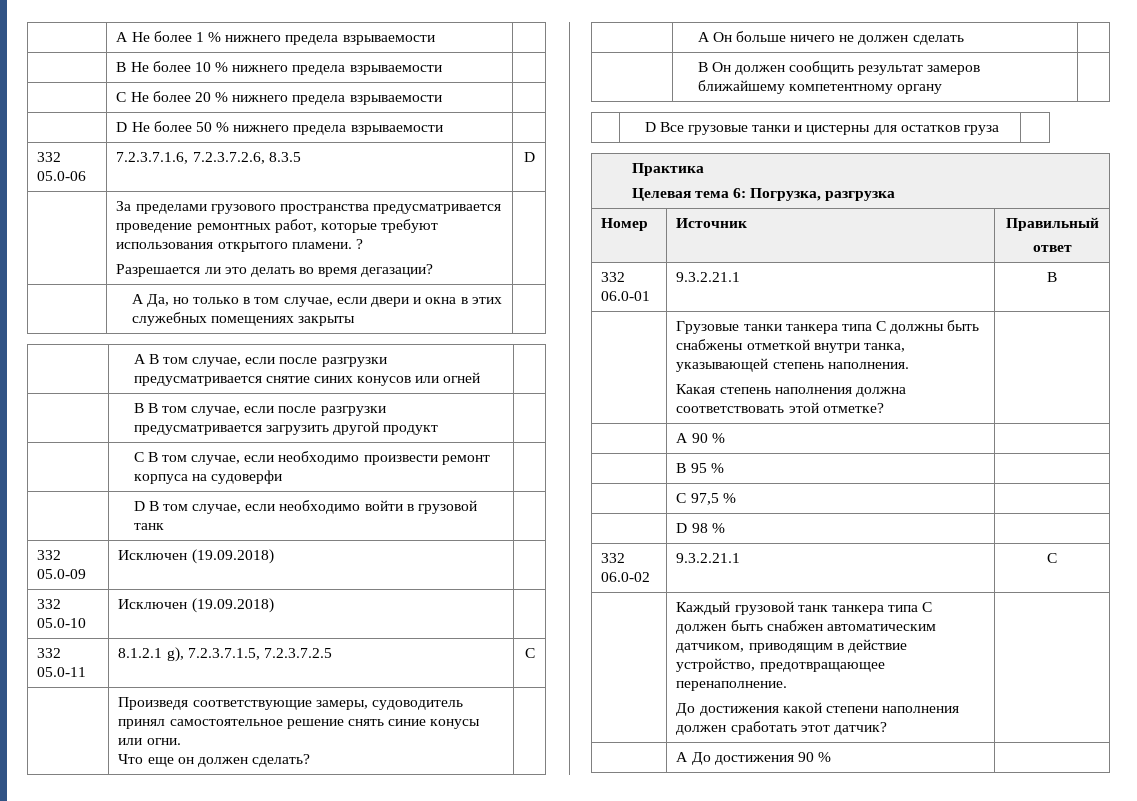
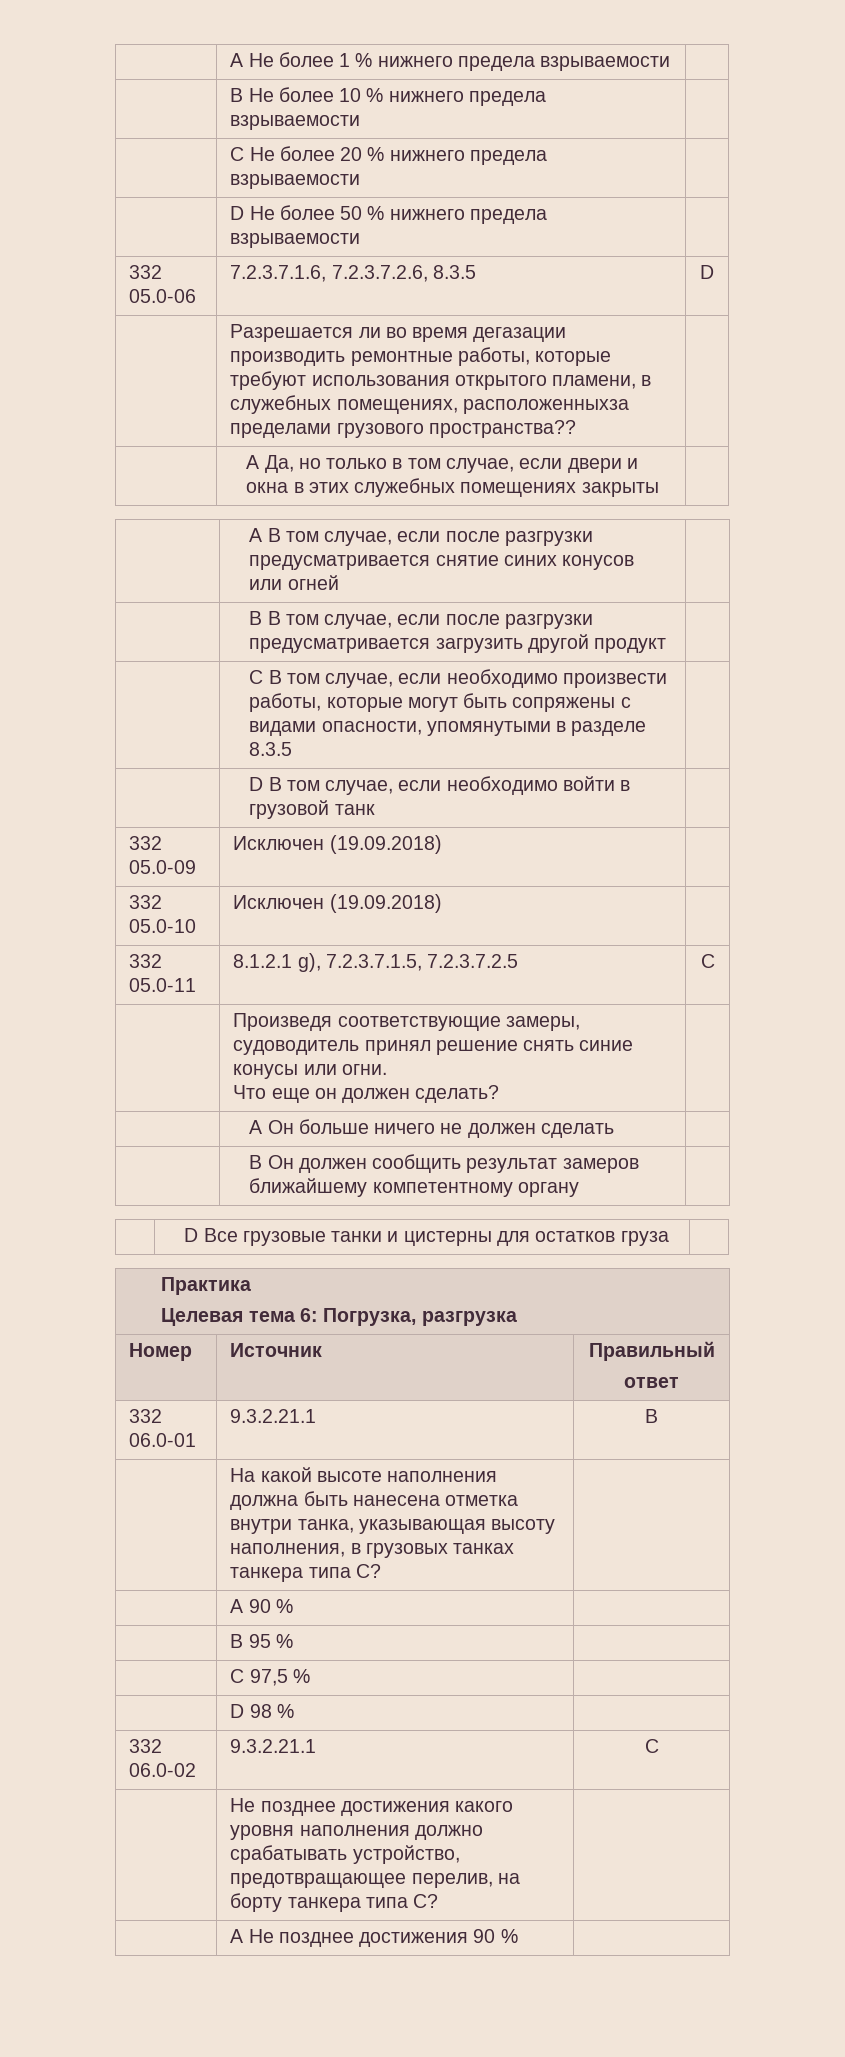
[116,201,502,214] [116,219,439,233] [116,239,363,252] [116,264,434,277] За пределами грузового пространства предусматривается проведение ремонтных работ, которые требуют использования открытого пламени. ? // Разрешается ли это делать во время дегазации? -> [230,324,567,342] [230,347,612,366] [230,371,652,390] [230,395,629,414] [230,420,576,438] Разрешается ли во время дегазации производить ремонтные работы, которые требуют использования открытого пламени, в служебных помещениях, расположенныхза пределами грузового пространства??
[441,455,490,465] [133,470,282,484] ремонт корпуса на судоверфи -> [249,693,631,712] [249,721,647,736] [249,742,293,756] работы, которые могут быть сопряжены с видами опасности, упомянутыми в разделе 8.3.5
[169,719,283,726] самостоятельное -> (431, 1047) none
[676,320,980,334] [676,339,905,353] [676,358,909,372] [676,384,906,397] [676,402,884,413] Грузовые танки танкера типа С должны быть снабжены отметкой внутри танка, указывающей степень наполнения. // Какая степень наполнения должна соответствовать этой отметке? -> [230,1467,498,1482] [230,1491,519,1510] [230,1519,556,1534] [230,1543,515,1558] [230,1564,381,1582] На какой высоте наполнения должна быть нанесена отметка внутри танка, указывающая высоту наполнения, в грузовых танках танкера типа С?
[676,601,933,615] [676,620,936,634] [676,639,907,653] [676,658,885,672] [676,681,788,691] [676,702,960,716] [676,721,887,735] [676,752,711,765] Каждый грузовой танк танкера типа С должен быть снабжен автоматическим датчиком, приводящим в действие устройство, предотвращающее перенаполнение. // До достижения какой степени наполнения должен сработать этот датчик? | // | A До -> [230,1798,514,1816] [230,1825,483,1840] [230,1845,460,1864] [230,1873,520,1888] [230,1893,439,1912] [230,1929,354,1947] Не позднее достижения какого уровня наполнения должно срабатывать устройство, предотвращающее перелив, на борту танкера типа С? | // | A Не позднее

